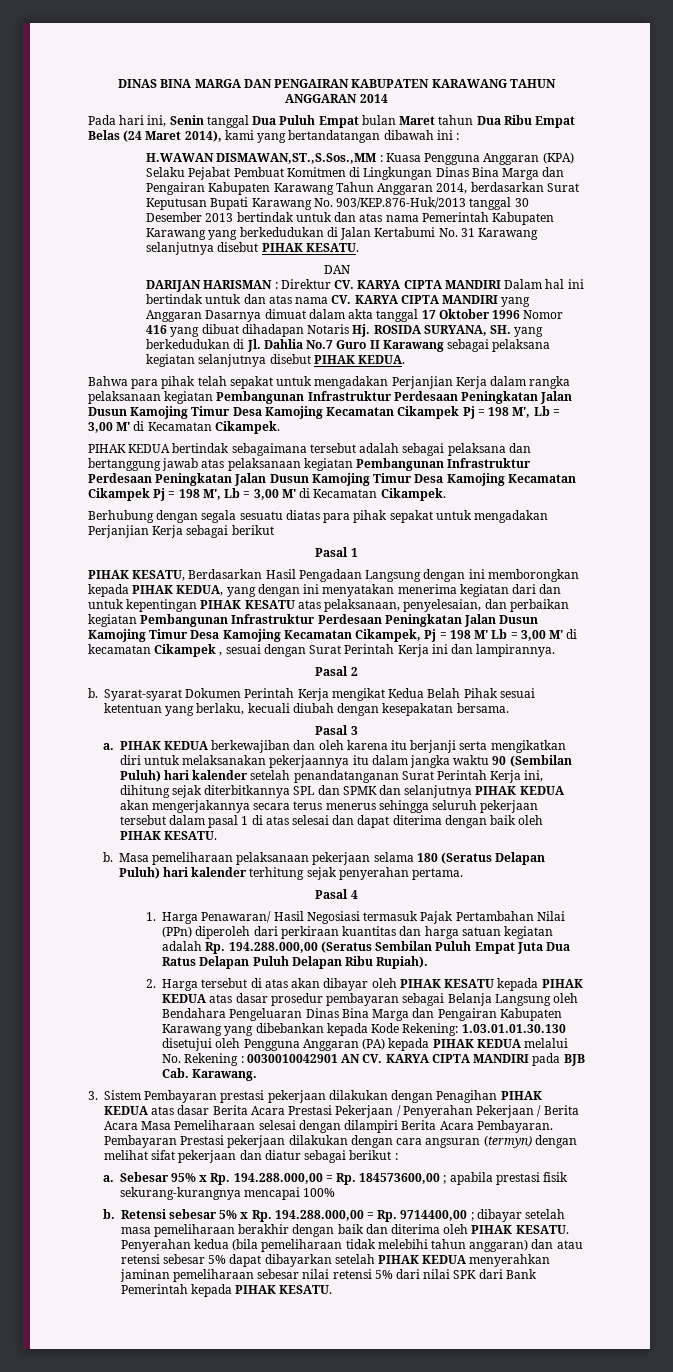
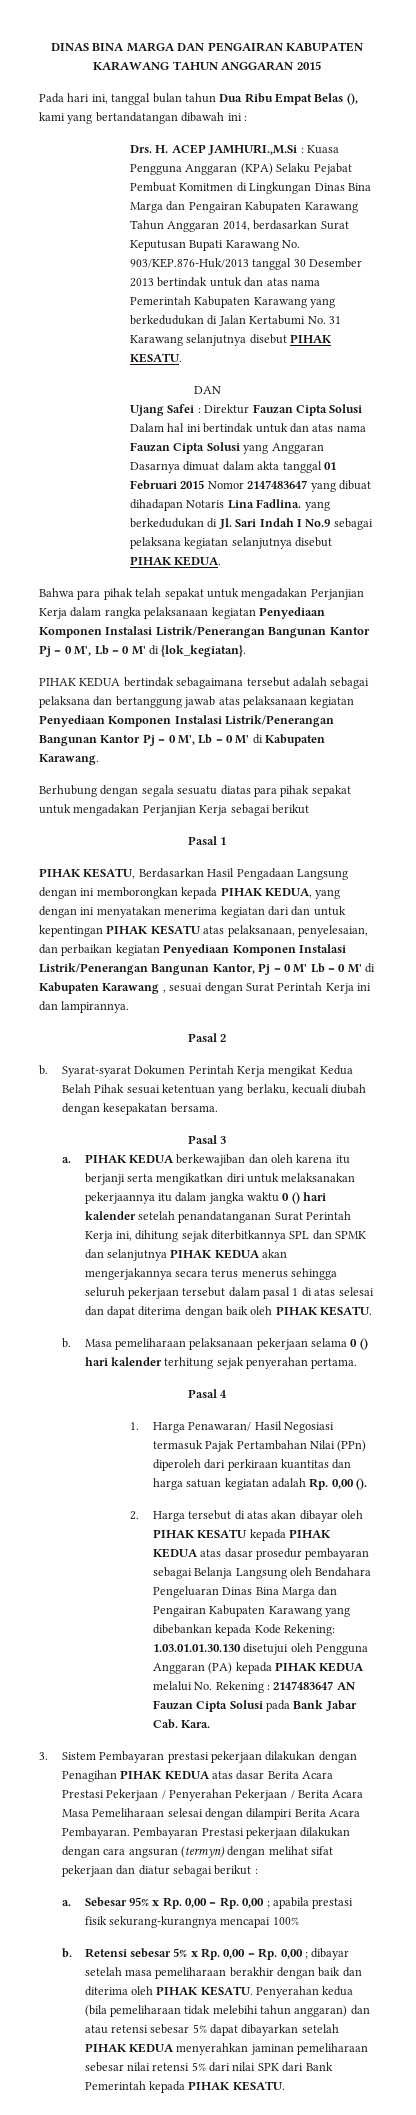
[359,94,388,103] 2014 -> [296,61,321,70] 2015
[169,115,436,128] Senin tanggal Dua Puluh Empat bulan Maret -> [111,93,182,105] tanggal bulan
[123,130,222,142] (24 Maret 2014), -> [346,93,358,105] (),
[146,153,378,164] H.WAWAN DISMAWAN,ST.,S.Sos.,MM -> [130,144,298,155] Drs. H. ACEP JAMHURI.,M.Si
[146,279,501,292] DARIJAN HARISMAN : Direktur CV. KARYA CIPTA MANDIRI -> [130,404,363,416] Ujang Safei : Direktur Fauzan Cipta Solusi
[331,295,499,304] CV. KARYA CIPTA MANDIRI -> [130,442,240,454] Fauzan Cipta Solusi
[421,309,564,319] [146,324,544,337] [146,339,444,352] 17 Oktober 1996 Nomor 416 yang dibuat dihadapan Notaris Hj. ROSIDA SURYANA, SH. yang berkedudukan di Jl. Dahlia No.7 Guro II Karawang -> [323,462,336,470] [130,480,371,492] [130,499,330,511] [130,518,331,529] 01 Februari 2015 Nomor 2147483647 yang dibuat dihadapan Notaris Lina Fadlina. yang berkedudukan di Jl. Sari Indah I No.9
[216,391,573,404] [88,406,560,419] [88,421,280,434] Pembangunan Infrastruktur Perdesaan Peningkatan Jalan Dusun Kamojing Timur Desa Kamojing Kecamatan Cikampek Pj = 198 M', Lb = 3,00 M' di Kecamatan Cikampek. -> [258,607,325,619] [39,626,370,638] [39,645,247,657] Penyediaan Komponen Instalasi Listrik/Penerangan Bangunan Kantor Pj = 0 M', Lb = 0 M' di {lok_kegiatan}.
[356,458,532,471] [88,473,576,486] [88,488,446,501] Pembangunan Infrastruktur Perdesaan Peningkatan Jalan Dusun Kamojing Timur Desa Kamojing Kecamatan Cikampek Pj = 198 M', Lb = 3,00 M' di Kecamatan Cikampek. -> [39,715,335,727] [39,734,326,746] [39,754,99,765] Penyediaan Komponen Instalasi Listrik/Penerangan Bangunan Kantor Pj = 0 M', Lb = 0 M' di Kabupaten Karawang.
[140,614,539,627] [88,629,471,642] Pembangunan Infrastruktur Perdesaan Peningkatan Jalan Dusun Kamojing Timur Desa Kamojing Kecamatan Cikampek, Pj = 198 -> [163,944,346,956] [39,963,291,975] Penyediaan Komponen Instalasi Listrik/Penerangan Bangunan Kantor, Pj = 0
[520,629,578,641] [88,644,217,657] 3,00 M' di kecamatan Cikampek -> [338,963,376,973] [39,982,160,994] 0 M' di Kabupaten Karawang
[492,755,572,767] [119,770,161,782] 90 (Sembilan Puluh) -> [282,1192,300,1204] 0 ()
[416,852,546,865] [118,867,160,879] 180 (Seratus Delapan Puluh) -> [350,1338,368,1350] 0 ()
[228,941,571,954] [162,956,429,969] 194.288.000,00 (Seratus Sembilan Puluh Empat Juta Dua Ratus Delapan Puluh Delapan Ribu Rupiah). -> [331,1478,368,1490] 0,00 ().
[246,1053,585,1066] [162,1068,258,1081] 0030010042901 AN CV. KARYA CIPTA MANDIRI pada BJB Cab. Karawang. -> [273,1681,355,1690] [152,1700,357,1712] [152,1719,211,1729] 2147483647 AN Fauzan Cipta Solusi pada Bank Jabar Cab. Kara.
[233,1173,441,1185] 194.288.000,00 = Rp. 184573600,00 -> [185,1897,265,1909] 0,00 = Rp. 0,00
[274,1210,468,1222] 194.288.000,00 = Rp. 9714400,00 -> [223,1948,303,1960] 0,00 = Rp. 0,00

